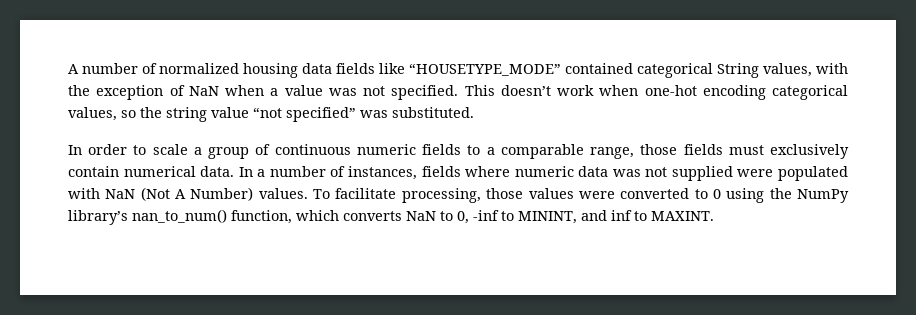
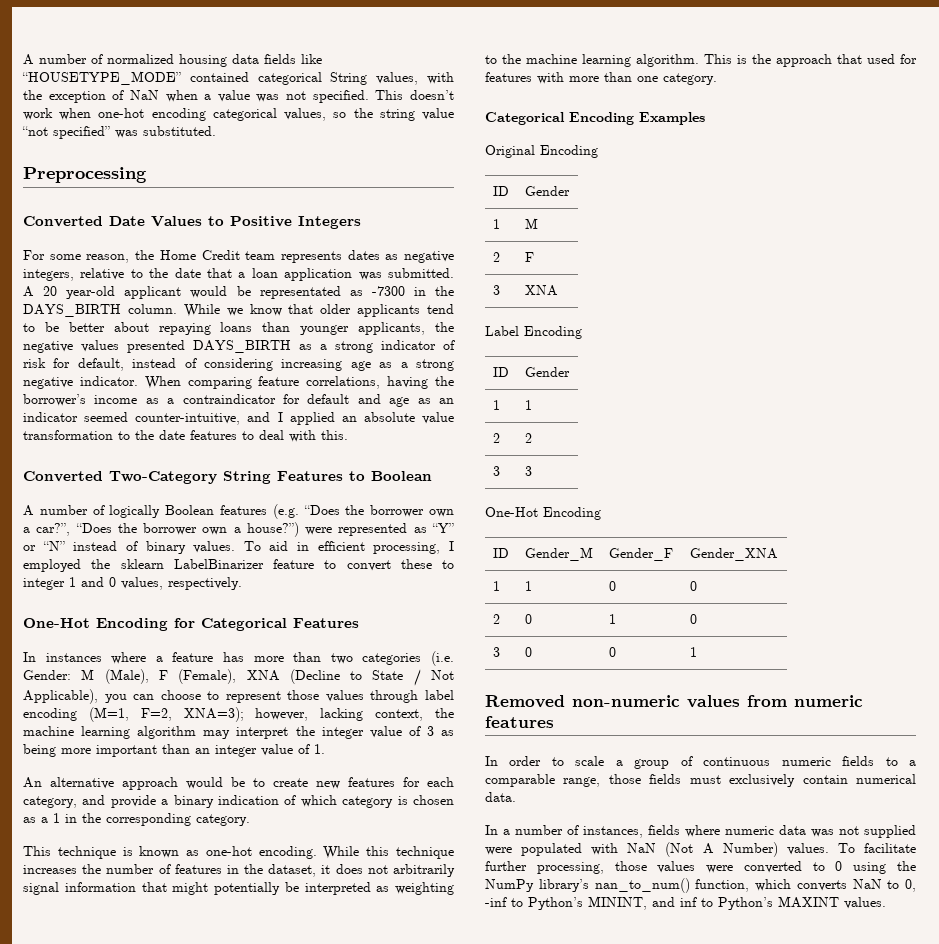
(474, 112) none -> [23,167,147,183] [23,216,361,229] [23,250,454,263] [23,268,454,281] [23,286,455,299] [23,304,454,317] [23,322,455,335] [23,340,455,353] [23,358,454,371] [23,376,454,389] [23,394,454,407] [23,412,454,425] [23,430,348,442] [23,471,432,484] [23,504,455,519] [23,522,454,537] [23,541,454,554] [23,559,454,572] [23,577,242,590] [23,618,359,631] [23,651,455,666] [23,669,455,686] [23,689,454,704] [23,707,454,722] [23,726,455,739] [23,744,325,757] [23,777,454,790] [23,795,454,808] [23,813,250,826] [23,846,454,859] [23,864,456,877] [23,882,454,895] [485,54,917,67] [485,72,717,85] [485,112,705,125] [485,145,598,158] [492,186,509,196] [524,186,570,196] [492,219,500,229] [524,218,538,229] [492,252,500,262] [524,252,534,262] [492,285,500,295] [524,285,558,296] [485,326,582,339] [492,367,509,377] [524,367,570,377] [492,400,500,410] [524,400,532,410] [492,433,500,443] [524,433,532,443] [492,466,500,476] [524,466,532,476] [485,507,601,520] [492,548,509,558] [524,547,593,561] [608,548,673,561] [689,548,778,561] [492,581,500,591] [524,581,532,591] [608,581,616,591] [689,581,697,591] [492,614,500,624] [524,614,532,624] [608,614,616,624] [689,614,697,624] [492,647,500,657] [524,647,532,657] [608,647,616,657] [689,647,697,657] [485,695,863,708] [485,716,554,728] // Preprocessing // Converted Date Values to Positive Integers // For some reason, the Home Credit team represents dates as negative integers, relative to the date that a loan application was submitted. A 20 year-old applicant would be representated as -7300 in the DAYS_BIRTH column. While we know that older applicants tend to be better about repaying loans than younger applicants, the negative values presented DAYS_BIRTH as a strong indicator of risk for default, instead of considering increasing age as a strong negative indicator. When comparing feature correlations, having the borrower’s income as a contraindicator for default and age as an indicator seemed counter-intuitive, and I applied an absolute value transformation to the date features to deal with this. // Converted Two-Category String Features to Boolean // A number of logically Boolean features (e.g. “Does the borrower own a car?”, “Does the borrower own a house?”) were represented as “Y” or “N” instead of binary values. To aid in efficient processing, I employed the sklearn LabelBinarizer feature to convert these to integer 1 and 0 values, respectively. // One-Hot Encoding for Categorical Features // In instances where a feature has more than two categories (i.e. Gender: M (Male), F (Female), XNA (Decline to State / Not Applicable), you can choose to represent those values through label encoding (M=1, F=2, XNA=3); however, lacking context, the machine learning algorithm may interpret the integer value of 3 as being more important than an integer value of 1. // An alternative approach would be to create new features for each category, and provide a binary indication of which category is chosen as a 1 in the corresponding category. // This technique is known as one-hot encoding. While this technique increases the number of features in the dataset, it does not arbitrarily signal information that might potentially be interpreted as weighting to the machine learning algorithm. This is the approach that used for features with more than one category. // Categorical Encoding Examples // Original Encoding // ID | Gender // 1 | M // 2 | F // 3 | XNA // Label Encoding // ID | Gender // 1 | 1 // 2 | 2 // 3 | 3 // One-Hot Encoding // ID | Gender_M | Gender_F | Gender_XNA // 1 | 1 | 0 | 0 // 2 | 0 | 1 | 0 // 3 | 0 | 0 | 1 // Removed non-numeric values from numeric features
(235, 171) none -> (516, 797) //
(397, 193) none -> [485,861,527,871] further
(514, 216) none -> [528,897,583,910] Python’s
[651,211,714,221] MAXINT. -> [718,896,886,910] Python’s MAXINT values.

